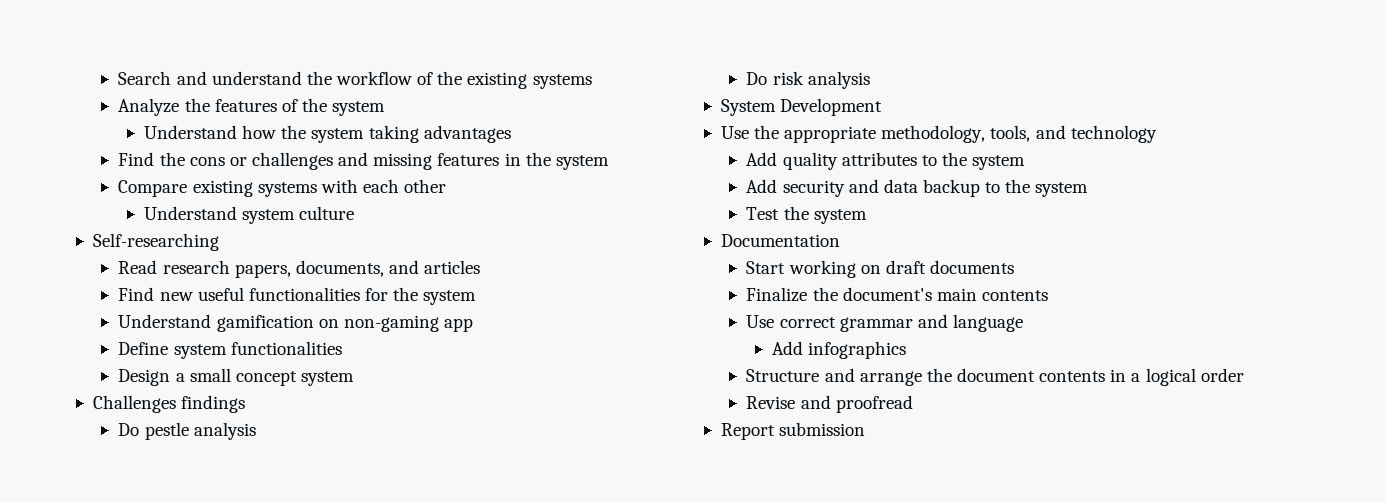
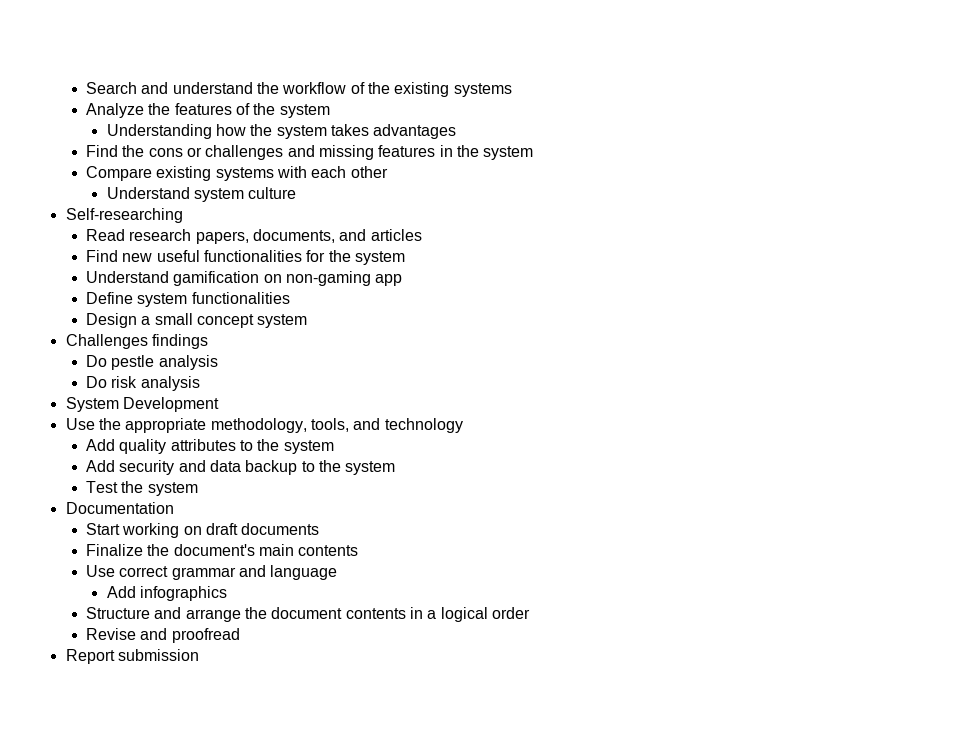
[144,125,238,139] Understand -> [106,124,212,139] Understanding
[368,125,419,143] taking -> [330,124,369,136] takes

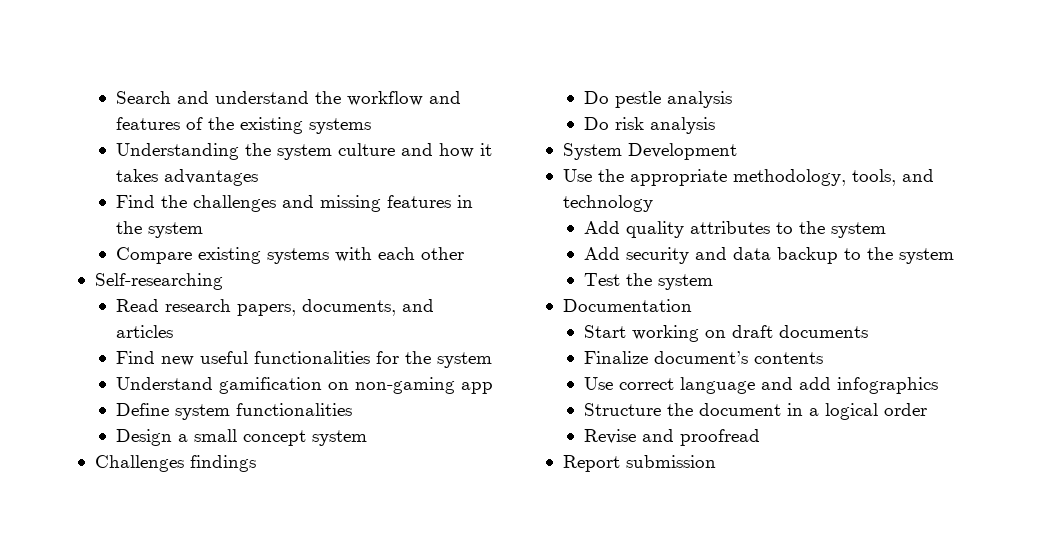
(347, 88) none -> [428,91,461,104] [115,117,180,130] and features
[86,103,330,118] [106,124,327,139] Analyze the features of the system // Understanding how the system -> [115,143,492,160] Understanding the system culture and how it
[148,147,203,157] cons or -> (187, 201) none
[106,187,297,202] // Understand system culture -> (464, 253) none
[147,544,295,556] the document's main -> [653,351,748,364] document’s
[171,565,338,580] [106,586,136,598] grammar and language // Add -> [679,377,831,394] language and add
[154,607,241,622] and arrange -> (661, 409) none
[345,608,406,619] contents -> (781, 409) none

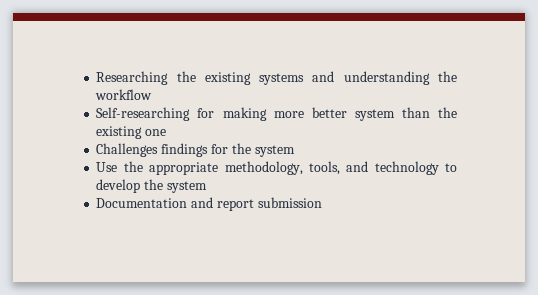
[115,91,461,106] [115,117,371,134] [115,143,492,160] [115,169,258,186] [115,195,473,212] [115,221,203,238] [115,247,464,264] [94,273,223,290] [115,299,434,316] [115,325,173,338] [115,351,492,368] [115,377,493,394] [115,403,352,420] [115,429,367,446] [94,455,256,472] [583,91,732,108] [583,117,715,134] [562,143,737,160] Search and understand the workflow and features of the existing systems // Understanding the system culture and how it takes advantages // Find the challenges and missing features in the system // Compare existing systems with each other // Self-researching // Read research papers, documents, and articles // Find new useful functionalities for the system // Understand gamification on non-gaming app // Define system functionalities // Design a small concept system // Challenges findings // Do pestle analysis // Do risk analysis // System Development -> [96,71,457,85] [95,89,153,100] [96,107,457,121] [96,126,167,139] [96,143,295,157] Researching the existing systems and understanding the workflow // Self-researching for making more better system than the existing one // Challenges findings for the system
[583,221,886,238] [583,247,954,264] [583,273,713,290] [562,299,692,312] [583,325,868,342] [583,351,823,364] [583,377,938,394] [583,403,927,420] [583,429,760,446] [562,455,620,472] // Add quality attributes to the system // Add security and data backup to the system // Test the system // Documentation // Start working on draft documents // Finalize document’s contents // Use correct language and add infographics // Structure the document in a logical order // Revise and proofread // Report -> [444,163,457,172] [96,179,207,193] [96,197,254,211] to develop the system // Documentation and report

